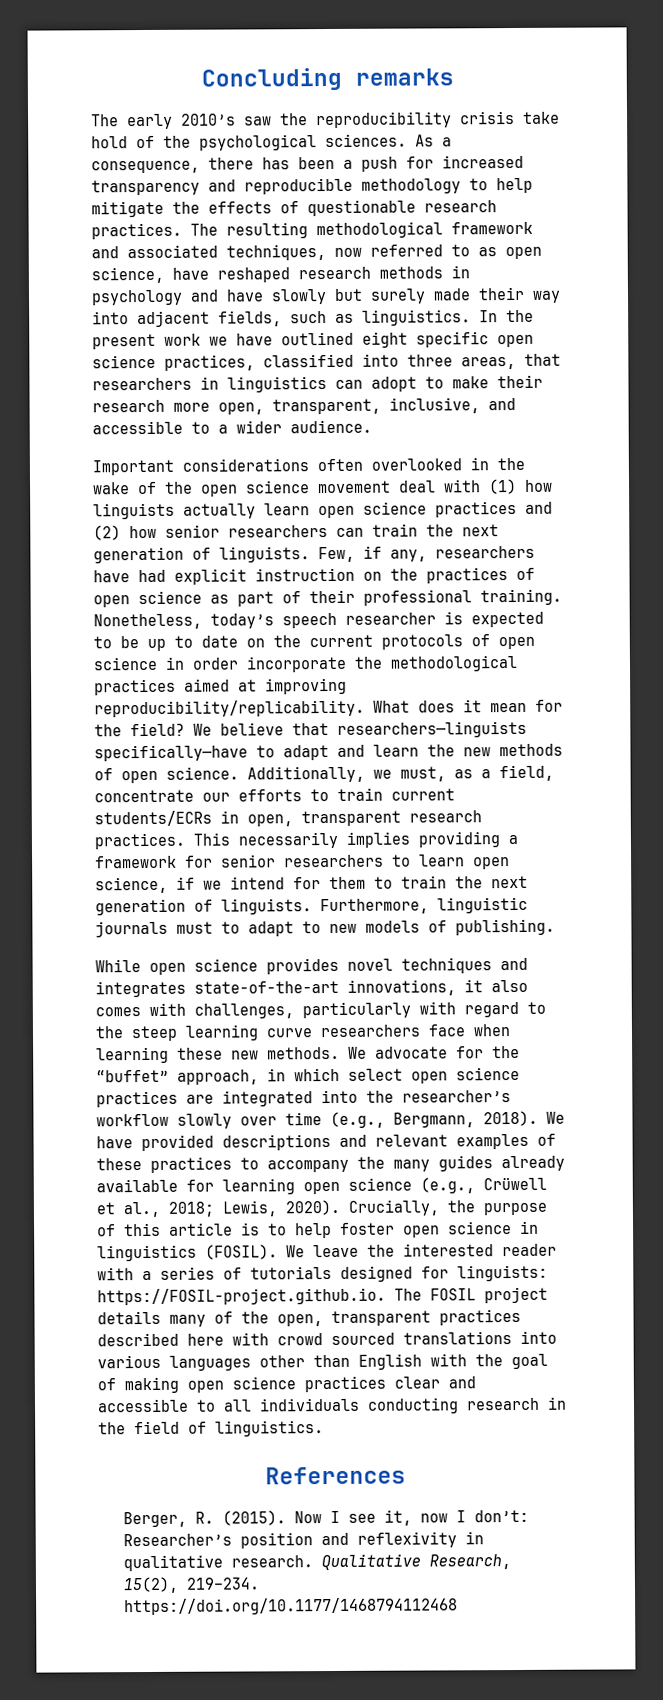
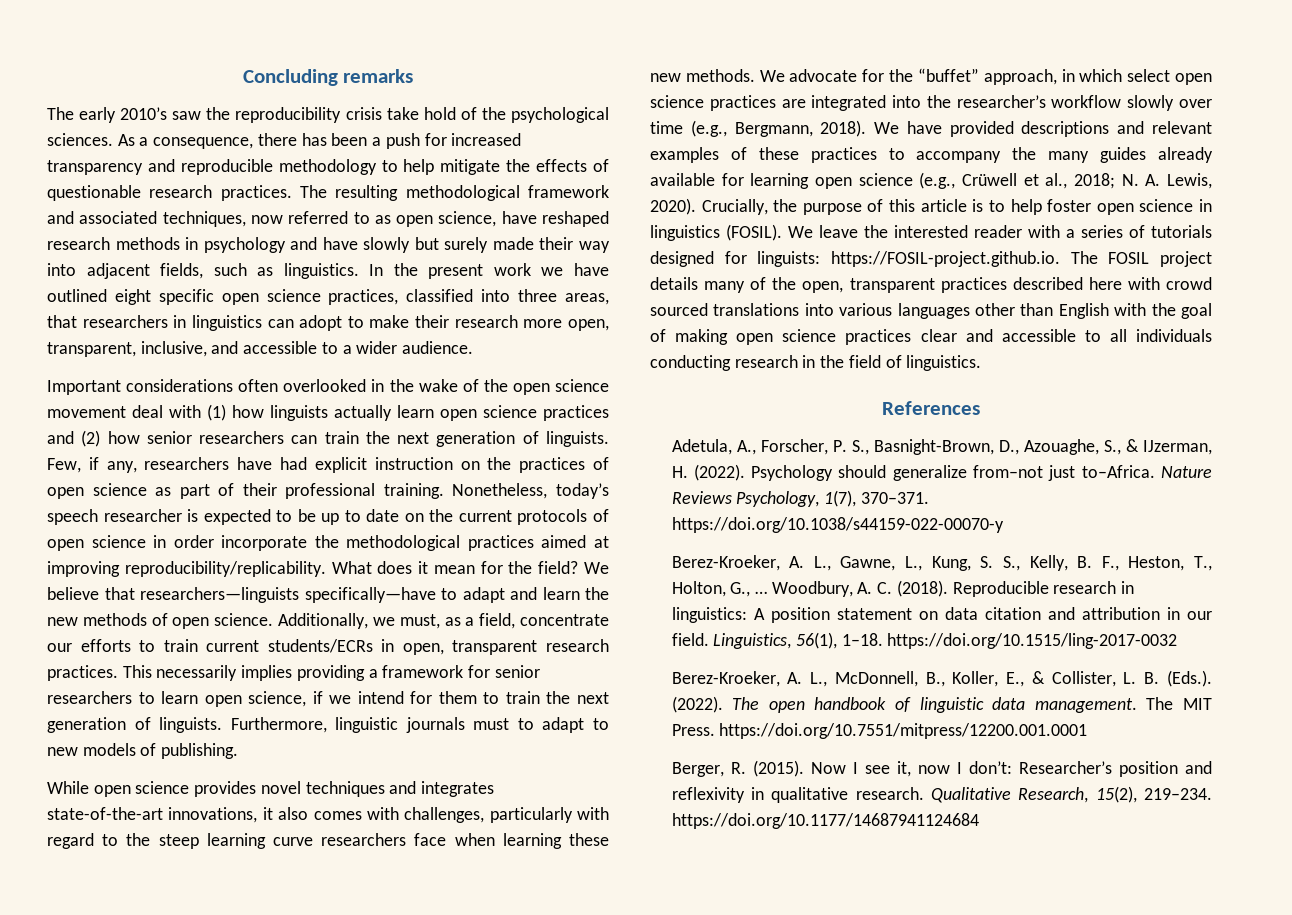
(214, 1209) none -> [1121,174,1161,186] N. A.
(406, 1475) none -> [671,439,1212,455] [671,464,1213,481] [671,490,929,507] [671,517,1004,533] [671,555,1212,571] [671,580,1135,597] [671,607,1212,623] [671,632,1178,649] [671,670,1212,687] [671,696,1212,713] [671,723,1088,739] // Adetula, A., Forscher, P. S., Basnight-Brown, D., Azouaghe, S., & IJzerman, H. (2022). Psychology should generalize from–not just to–Africa. Nature Reviews Psychology, 1(7), 370–371. https://doi.org/10.1038/s44159-022-00070-y // Berez-Kroeker, A. L., Gawne, L., Kung, S. S., Kelly, B. F., Heston, T., Holton, G., … Woodbury, A. C. (2018). Reproducible research in linguistics: A position statement on data citation and attribution in our field. Linguistics, 56(1), 1–18. https://doi.org/10.1515/ling-2017-0032 // Berez-Kroeker, A. L., McDonnell, B., Koller, E., & Collister, L. B. (Eds.). (2022). The open handbook of linguistic data management. The MIT Press. https://doi.org/10.7551/mitpress/12200.001.0001
[123,1597,458,1616] https://doi.org/10.1177/1468794112468 -> [671,813,979,829] https://doi.org/10.1177/14687941124684

